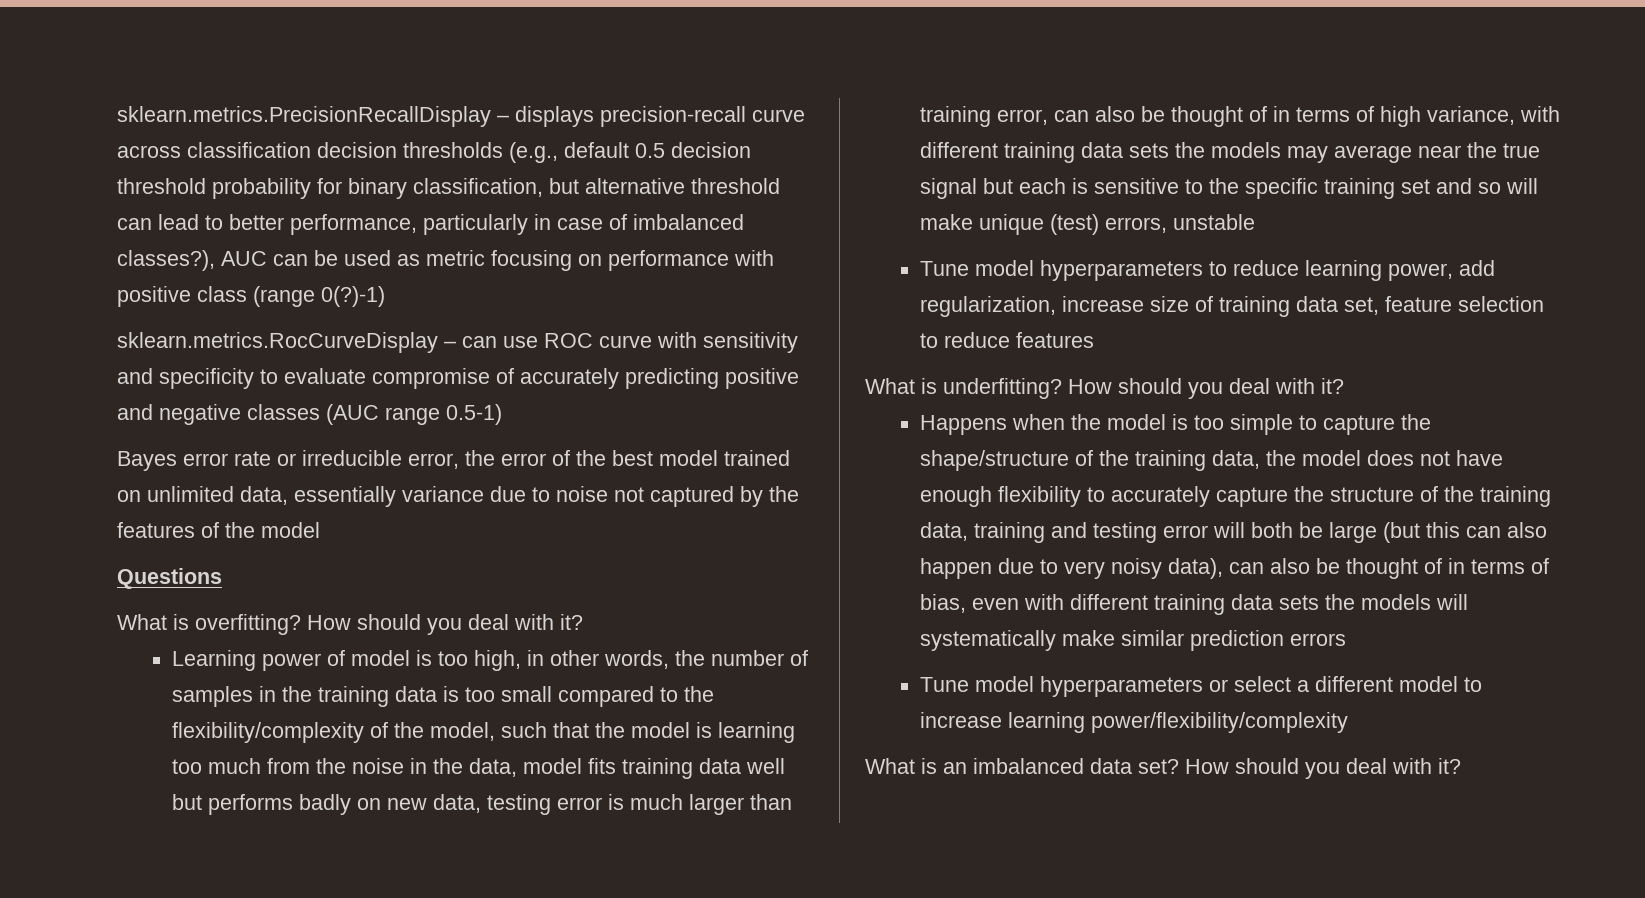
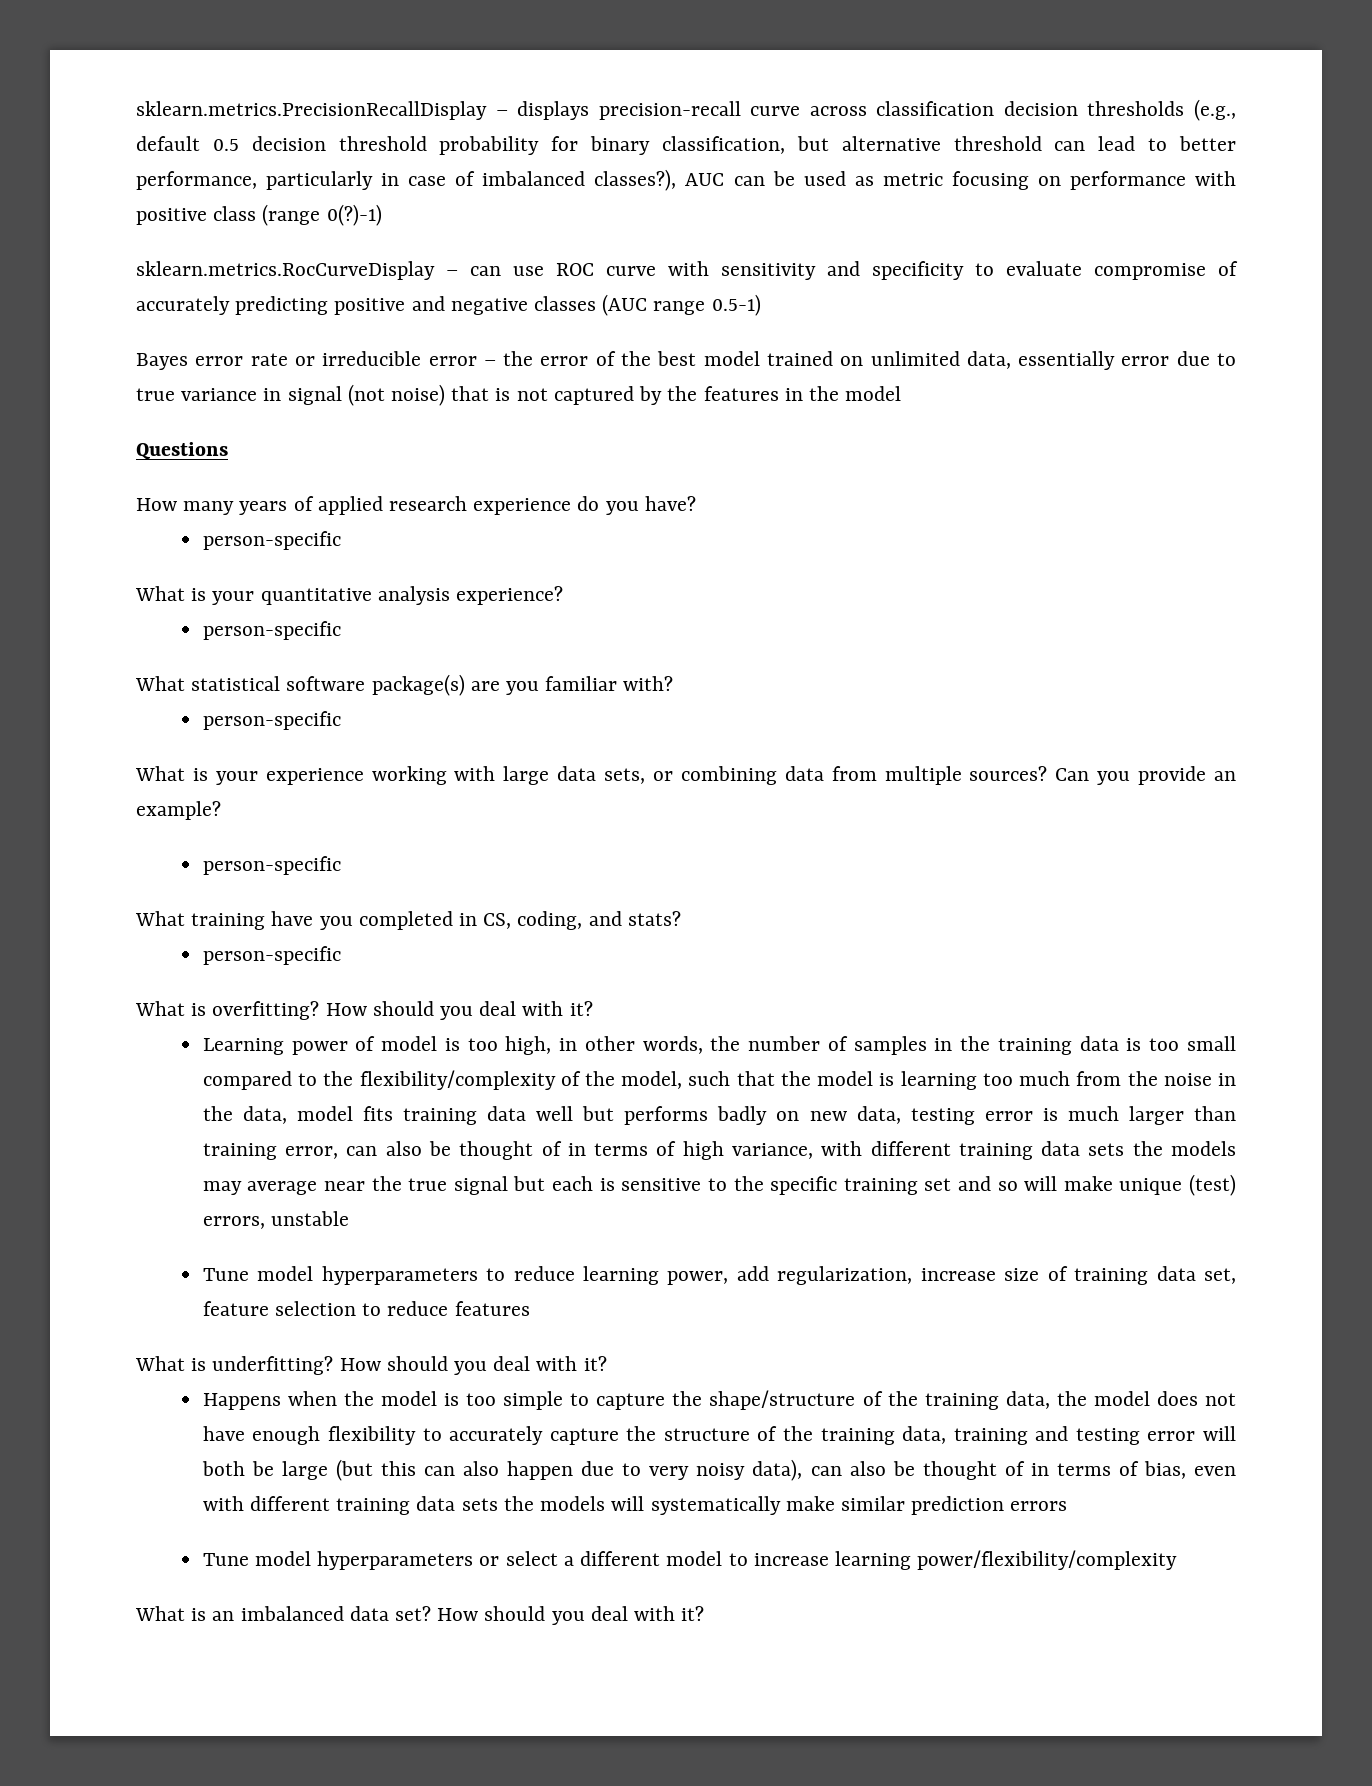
[408,453,459,469] error, -> [428,356,496,366] error –
[402,486,608,502] variance due to noise -> [1121,351,1236,366] [136,384,511,406] error due to true variance in signal (not noise) that is
[201,522,219,538] of -> [784,388,803,401] in
(222, 578) none -> [136,496,696,515] [202,531,341,550] [135,586,564,605] [202,621,341,640] [135,674,674,696] [202,711,341,730] [135,766,1237,785] [136,801,221,820] [202,856,341,875] [135,911,681,930] [202,946,341,965] // How many years of applied research experience do you have? // person-specific // What is your quantitative analysis experience? // person-specific // What statistical software package(s) are you familiar with? // person-specific // What is your experience working with large data sets, or combining data from multiple sources? Can you provide an example? // person-specific // What training have you completed in CS, coding, and stats? // person-specific

